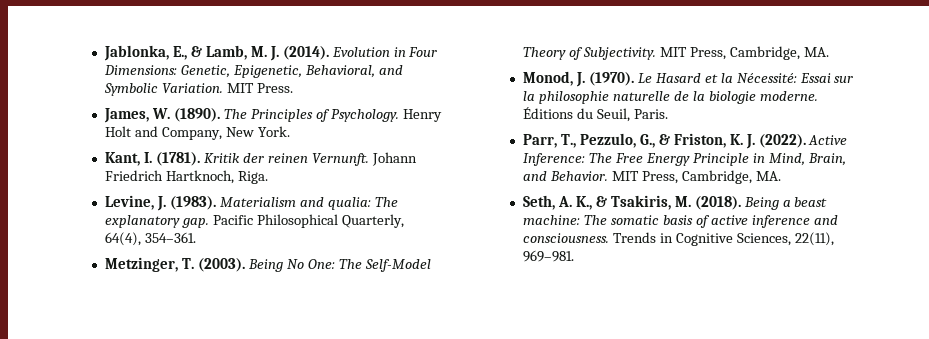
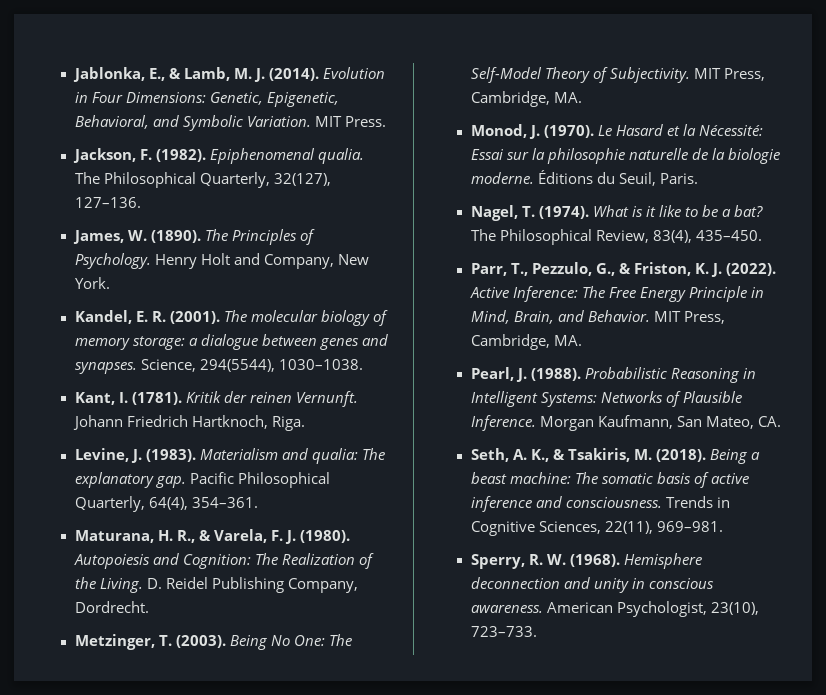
(293, 88) none -> [72,148,365,164] [74,172,332,188] [74,197,141,208] // Jackson, F. (1982). Epiphenomenal qualia. The Philosophical Quarterly, 32(127), 127–136.
(290, 131) none -> [74,310,389,326] [74,334,389,350] [74,359,364,374] // Kandel, E. R. (2001). The molecular biology of memory storage: a dialogue between genes and synapses. Science, 294(5544), 1030–1038.
(197, 237) none -> [74,529,351,544] [73,553,375,569] [74,577,359,593] [74,601,149,613] // Maturana, H. R., & Varela, F. J. (1980). Autopoiesis and Cognition: The Realization of the Living. D. Reidel Publishing Company, Dordrecht.
(668, 114) none -> [470,205,764,221] [470,229,763,245] // Nagel, T. (1974). What is it like to be a bat? The Philosophical Review, 83(4), 435–450.
(781, 176) none -> [470,367,757,383] [470,391,743,407] [470,415,782,431] // Pearl, J. (1988). Probabilistic Reasoning in Intelligent Systems: Networks of Plausible Inference. Morgan Kaufmann, San Mateo, CA.
(575, 256) none -> [470,553,703,569] [470,577,715,593] [470,601,760,617] [470,626,537,637] // Sperry, R. W. (1968). Hemisphere deconnection and unity in conscious awareness. American Psychologist, 23(10), 723–733.

